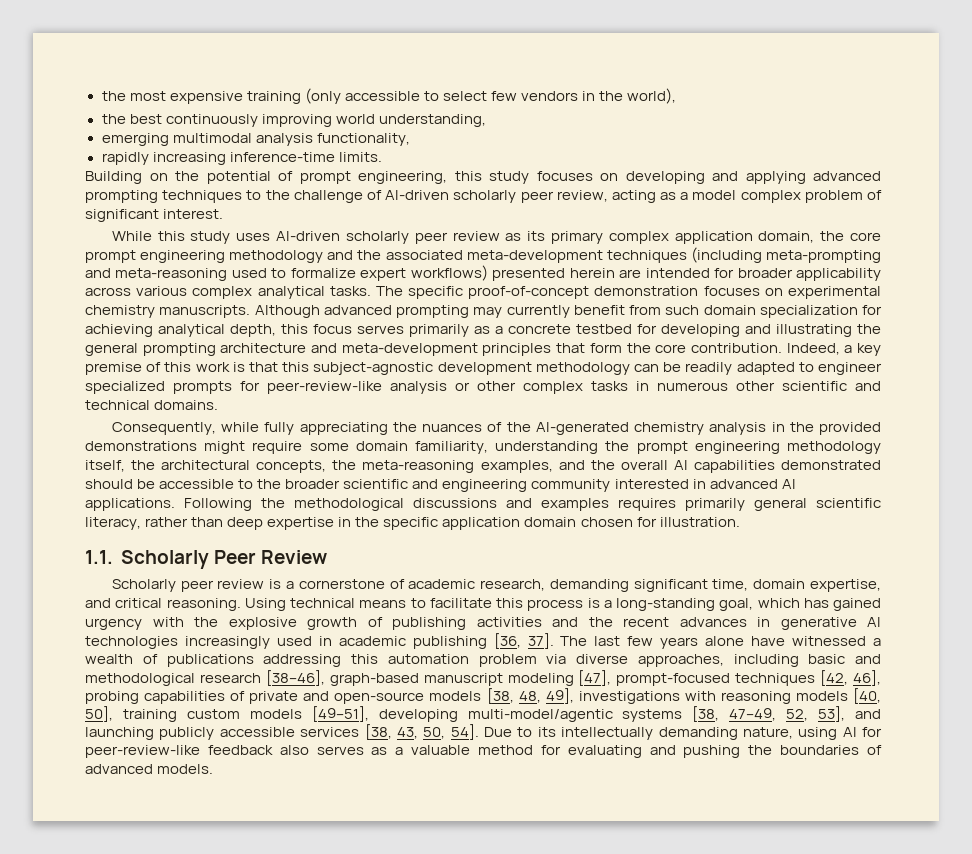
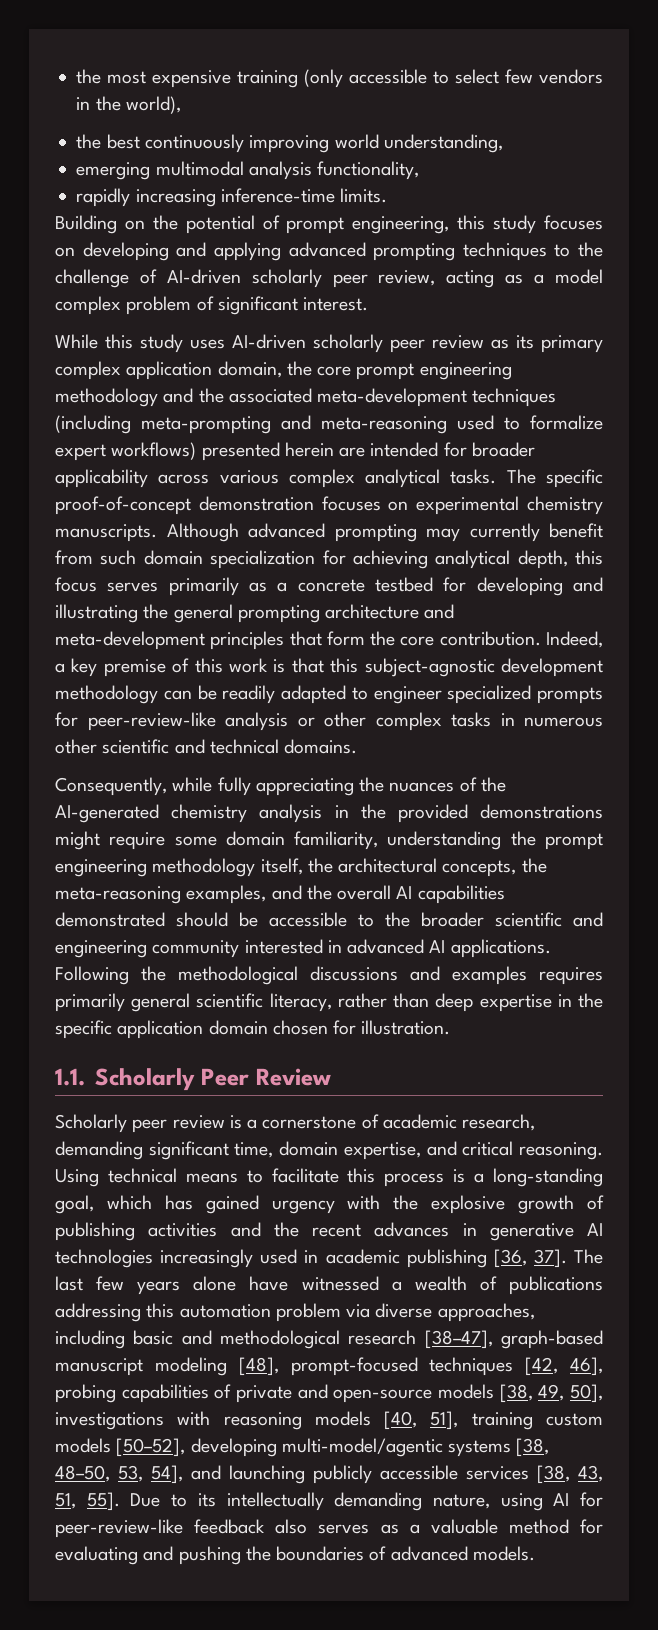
[265,670,325,686] [38–46], -> [424,1330,493,1349] [38–47],
[578,670,612,686] [47], -> [238,1357,279,1376] [48],
[518,688,574,704] 48, 49], -> [538,1384,603,1403] 49, 50],
[85,706,113,722] 50], -> [430,1411,459,1430] 51],
[311,706,369,722] [49–51], -> [116,1438,186,1457] [50–52],
[729,706,846,722] 47–49, 52, 53], -> [55,1465,183,1484] 48–50, 53, 54],
[423,724,479,740] 50, 54]. -> [55,1492,120,1511] 51, 55].

